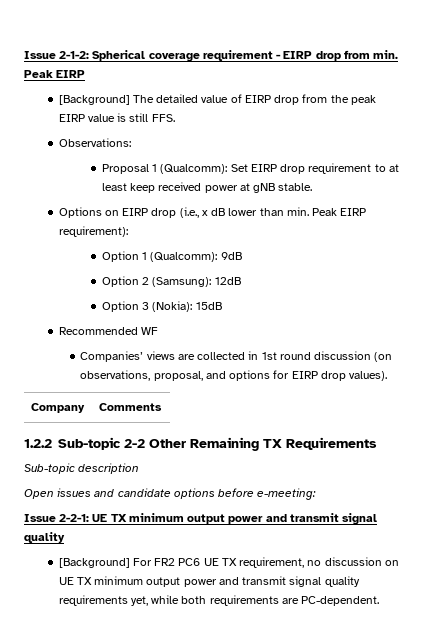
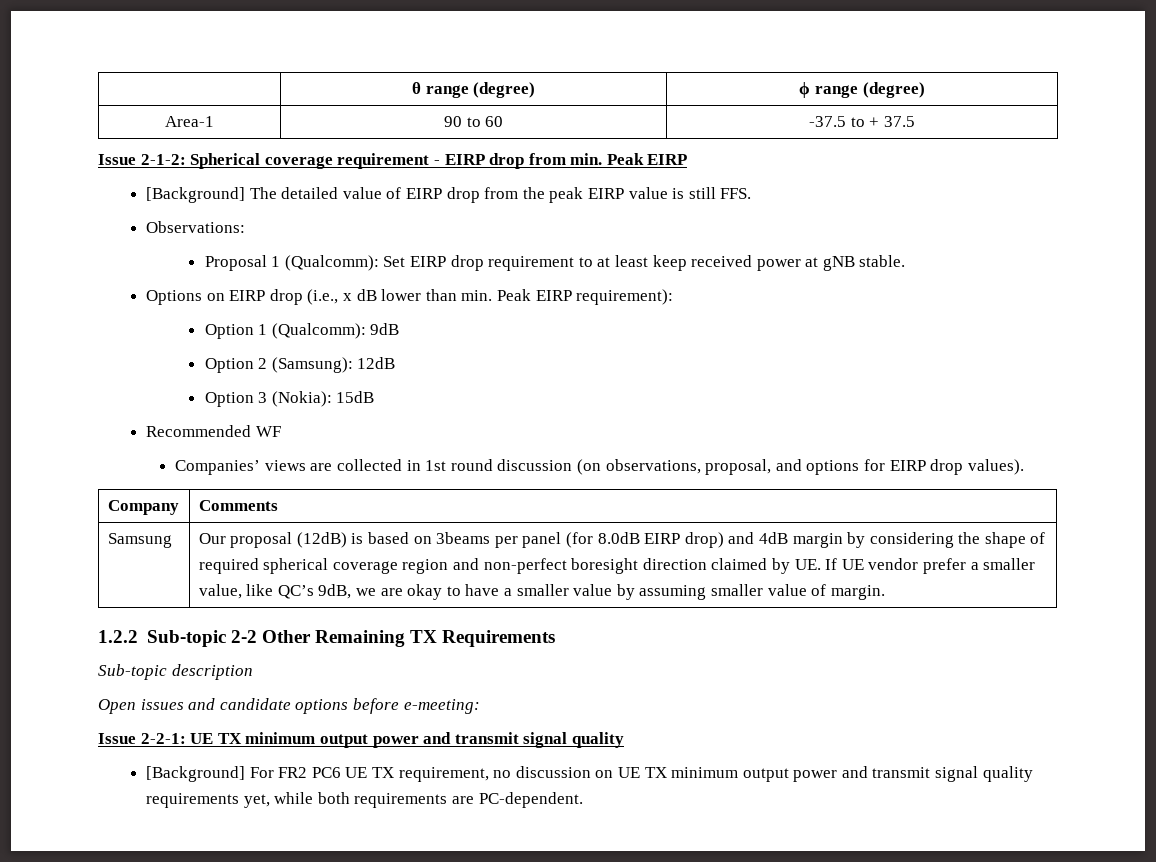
(24, 55) none -> [411,82,536,98] [799,82,925,98] [165,116,214,127] [443,116,504,127] [809,116,915,127] | θ range (degree) | ϕ range (degree) // Area-1 | 90 to 60 | -37.5 to + 37.5 //
(163, 407) none -> [107,533,172,548] [198,532,1046,548] [198,558,1036,574] [198,584,885,600] // Samsung | Our proposal (12dB) is based on 3beams per panel (for 8.0dB EIRP drop) and 4dB margin by considering the shape of required spherical coverage region and non-perfect boresight direction claimed by UE. If UE vendor prefer a smaller value, like QC’s 9dB, we are okay to have a smaller value by assuming smaller value of margin.

